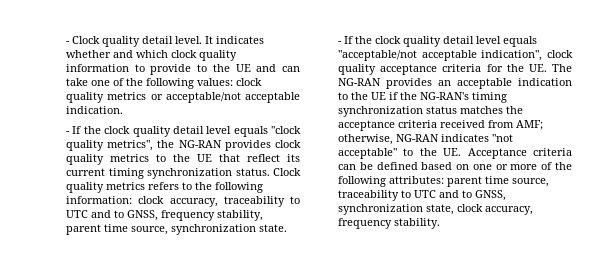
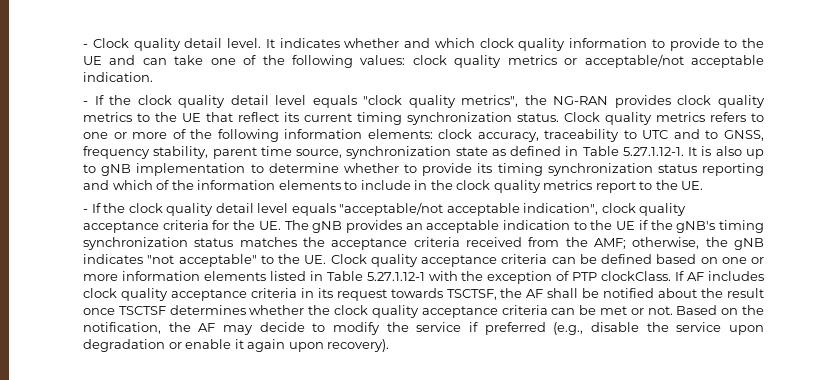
[195,182,264,193] [66,196,133,204] the following information: -> [83,129,433,142] one or more of the following information elements:
[259,224,288,232] state. -> [455,146,764,159] [83,163,764,176] [83,180,704,193] state as defined in Table 5.27.1.12-1. It is also up to gNB implementation to determine whether to provide its timing synchronization status reporting and which of the information elements to include in the clock quality metrics report to the UE.
[338,78,382,86] NG-RAN -> [312,221,343,233] gNB
[420,92,470,100] NG-RAN's -> [676,221,716,233] gNB's
(515, 124) none -> [565,237,588,247] the
[396,134,440,142] NG-RAN -> [705,237,764,250] the gNB
[467,148,527,159] Acceptance -> [330,254,498,267] Clock quality acceptance
[541,162,572,170] [338,176,550,187] [338,190,507,201] [338,204,534,215] [338,218,441,229] of the following attributes: parent time source, traceability to UTC and to GNSS, synchronization state, clock accuracy, frequency stability. -> [121,271,765,284] [83,288,765,301] [83,305,765,318] [83,322,765,335] [83,339,390,352] information elements listed in Table 5.27.1.12-1 with the exception of PTP clockClass. If AF includes clock quality acceptance criteria in its request towards TSCTSF, the AF shall be notified about the result once TSCTSF determines whether the clock quality acceptance criteria can be met or not. Based on the notification, the AF may decide to modify the service if preferred (e.g., disable the service upon degradation or enable it again upon recovery).

